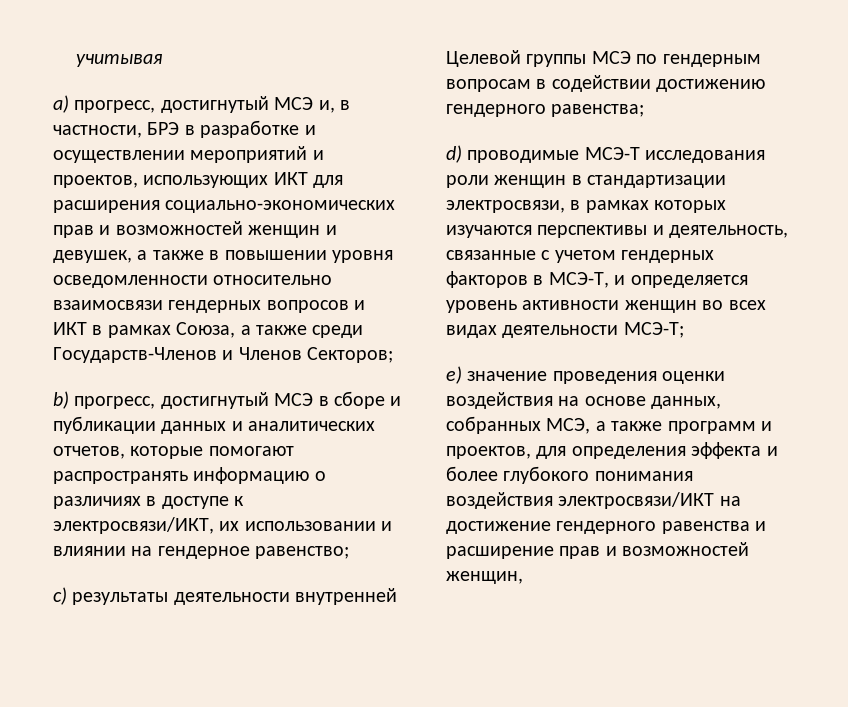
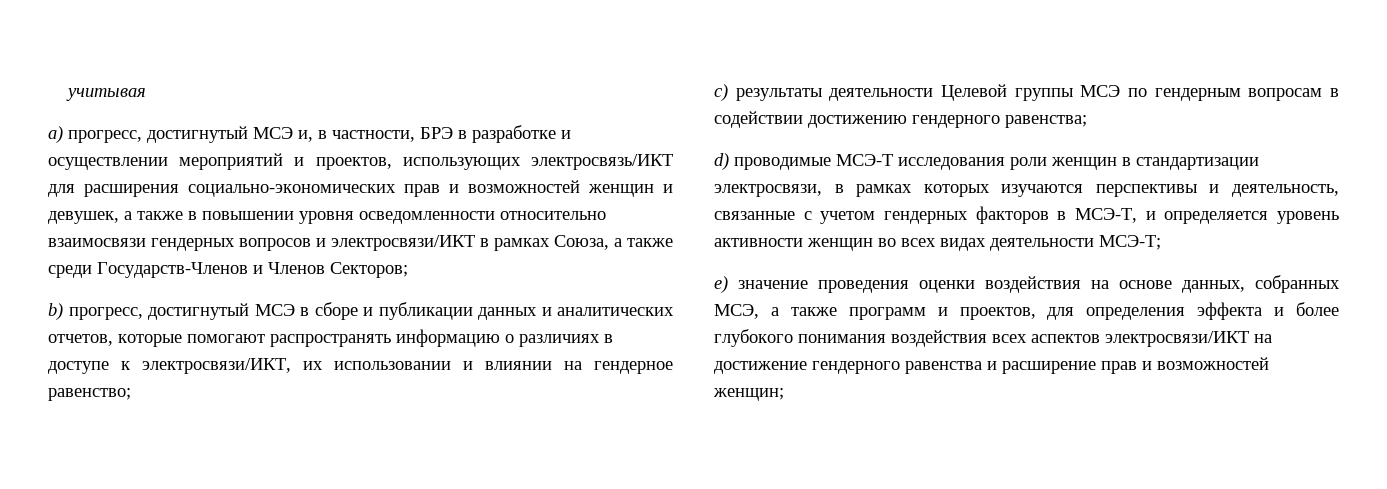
[273,172,308,185] ИКТ -> [531,154,673,170] электросвязь/ИКТ
[53,322,87,335] ИКТ -> [331,235,475,251] электросвязи/ИКТ
[295,588,398,605] внутренней -> (934, 94) none
(553, 500) none -> [992,334,1100,343] всех аспектов
[446,571,523,584] женщин, -> [713,388,784,401] женщин;

